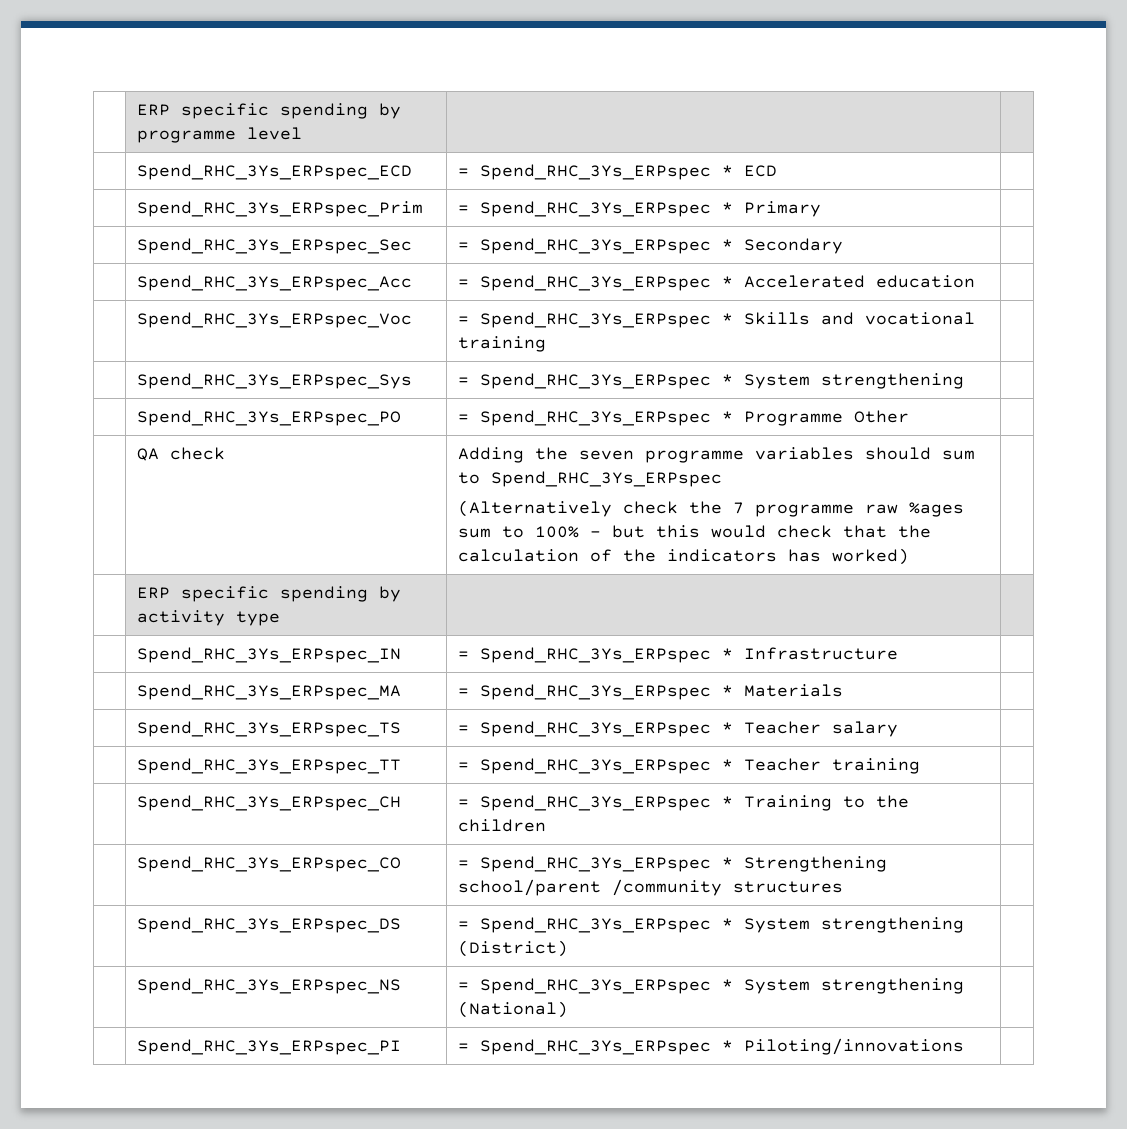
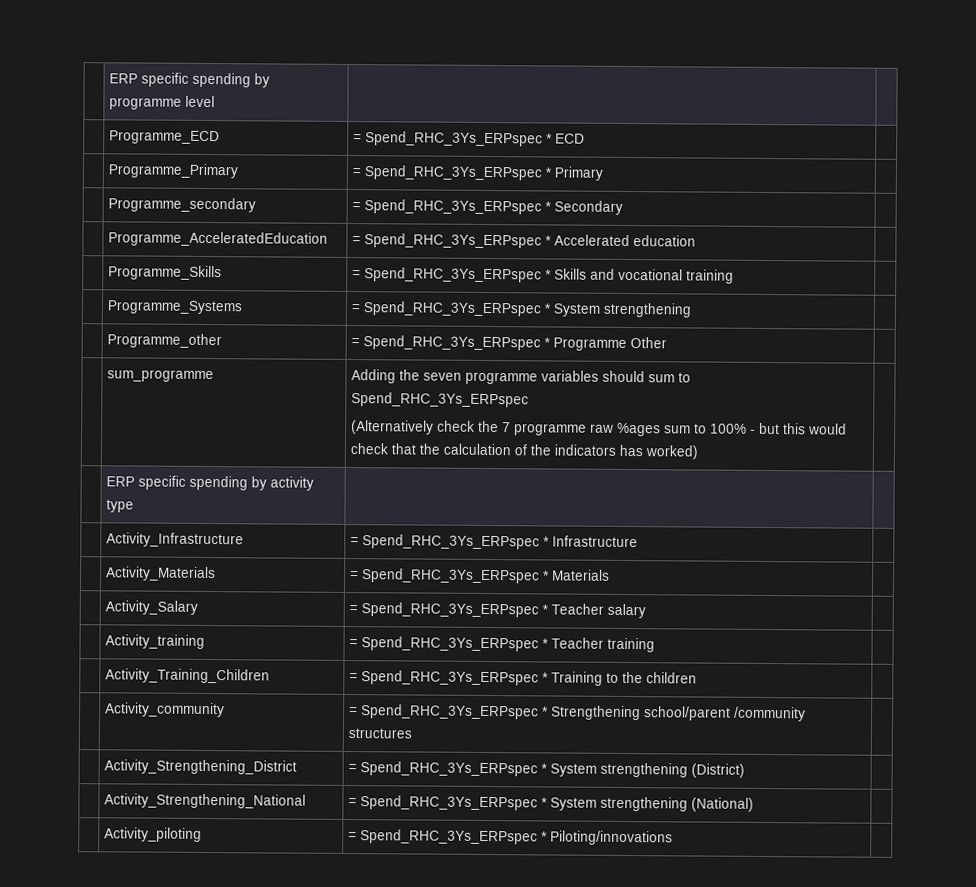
[136,164,412,180] Spend_RHC_3Ys_ERPspec_ECD -> [109,130,221,145] Programme_ECD
[136,201,423,217] Spend_RHC_3Ys_ERPspec_Prim -> [108,163,239,179] Programme_Primary
[136,238,412,254] Spend_RHC_3Ys_ERPspec_Sec -> [108,197,257,213] Programme_secondary
[136,275,412,291] Spend_RHC_3Ys_ERPspec_Acc -> [108,231,329,247] Programme_AcceleratedEducation
[136,312,412,328] Spend_RHC_3Ys_ERPspec_Voc -> [108,265,223,281] Programme_Skills
[136,373,412,389] Spend_RHC_3Ys_ERPspec_Sys -> [107,300,244,315] Programme_Systems
[136,410,401,426] Spend_RHC_3Ys_ERPspec_PO -> [107,333,223,349] Programme_other
[136,447,225,461] QA check -> [107,369,215,383] sum_programme
[136,647,401,663] Spend_RHC_3Ys_ERPspec_IN -> [106,532,245,548] Activity_Infrastructure
[136,684,401,700] Spend_RHC_3Ys_ERPspec_MA -> [106,566,217,582] Activity_Materials
[136,721,401,737] Spend_RHC_3Ys_ERPspec_TS -> [105,600,199,615] Activity_Salary
[136,758,401,774] Spend_RHC_3Ys_ERPspec_TT -> [105,634,206,649] Activity_training
[136,795,401,811] Spend_RHC_3Ys_ERPspec_CH -> [105,668,271,684] Activity_Training_Children
[136,856,401,872] Spend_RHC_3Ys_ERPspec_CO -> [105,702,226,718] Activity_community
[136,917,401,933] Spend_RHC_3Ys_ERPspec_DS -> [104,759,298,775] Activity_Strengthening_District
[136,978,401,994] Spend_RHC_3Ys_ERPspec_NS -> [104,793,307,809] Activity_Strengthening_National
[136,1039,401,1055] Spend_RHC_3Ys_ERPspec_PI -> [104,827,203,842] Activity_piloting

